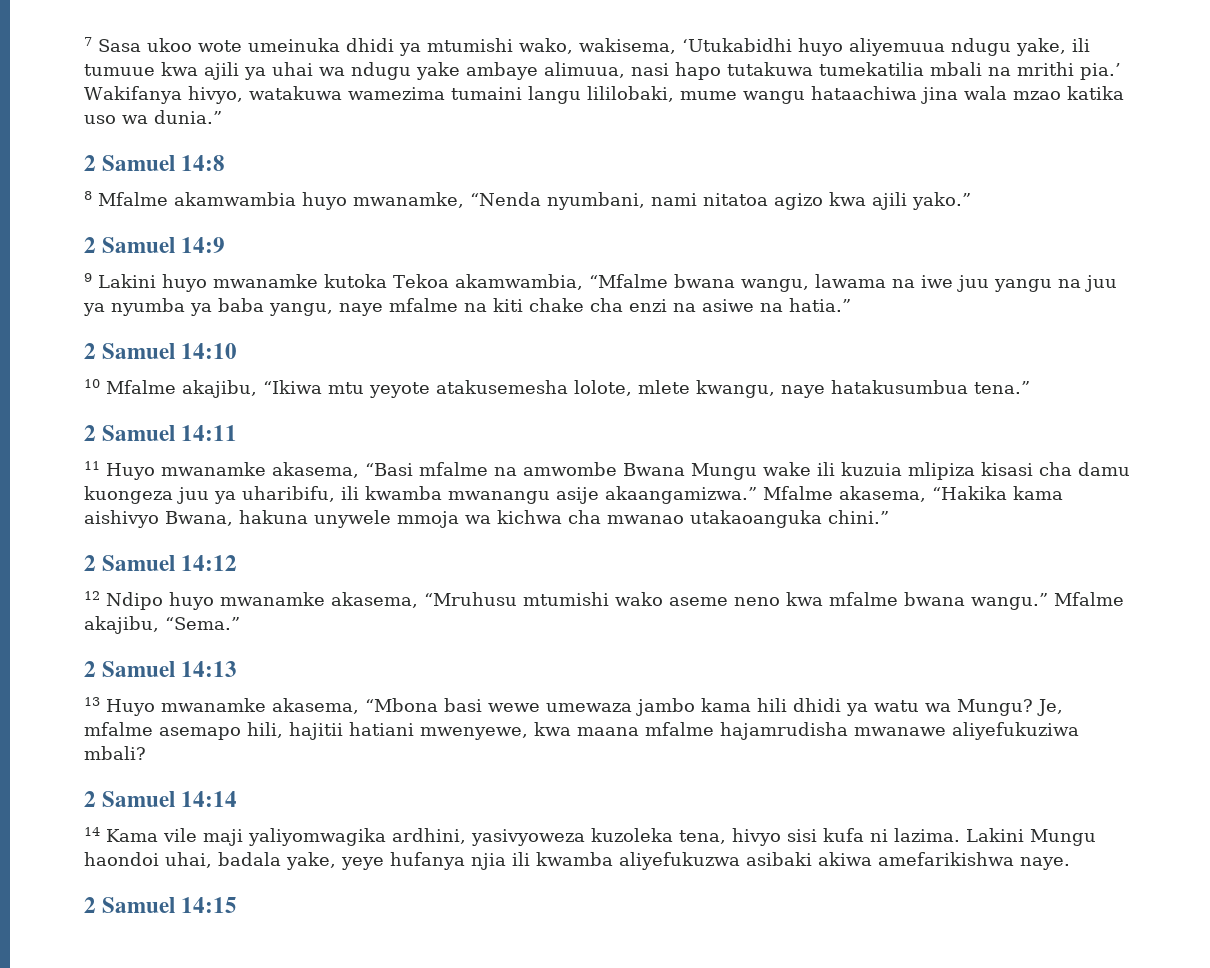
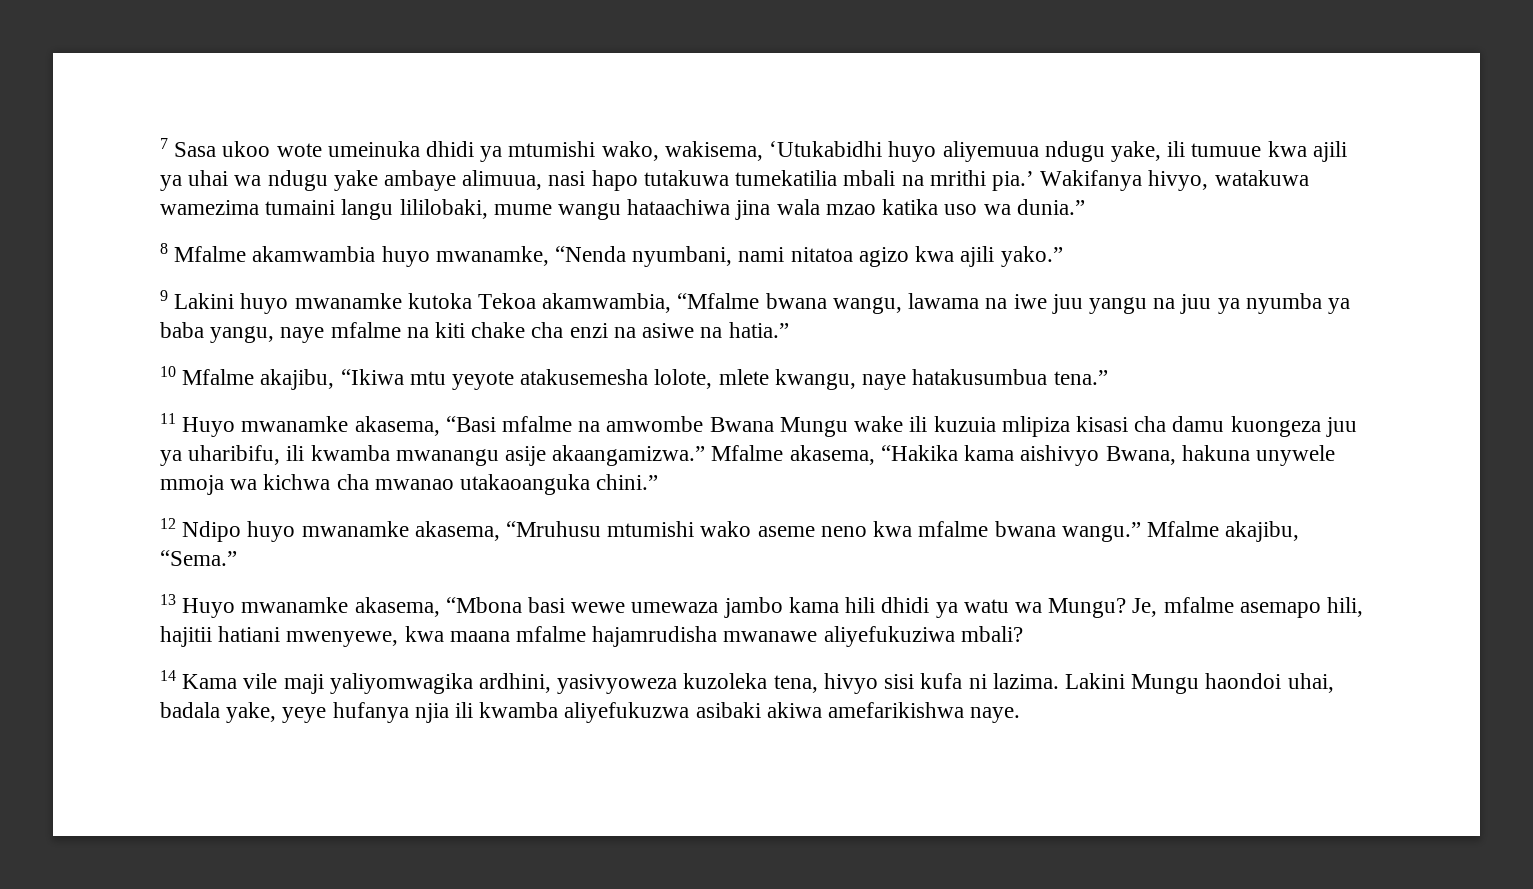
[84,155,226,171] // 2 Samuel 14:8 -> (1085, 207) none
[84,237,226,253] // 2 Samuel 14:9 -> (1063, 256) none
[84,343,238,359] // 2 Samuel 14:10 -> (789, 330) none
[84,425,238,441] // 2 Samuel 14:11 -> (1108, 377) none
[84,555,238,571] // 2 Samuel 14:12 -> (659, 482) none
[84,661,238,677] // 2 Samuel 14:13 -> (237, 558) none
[84,791,238,807] // 2 Samuel 14:14 -> (1023, 634) none
[84,897,238,913] // 2 Samuel 14:15 -> (1021, 715) none

